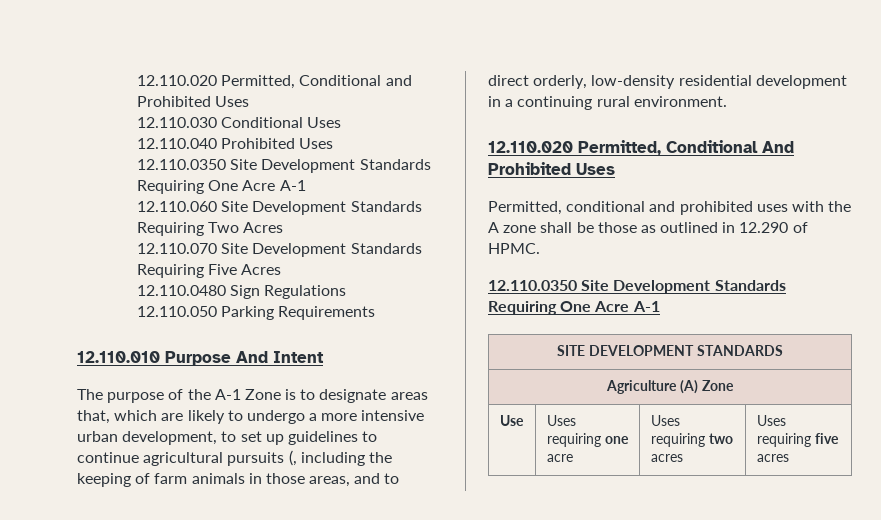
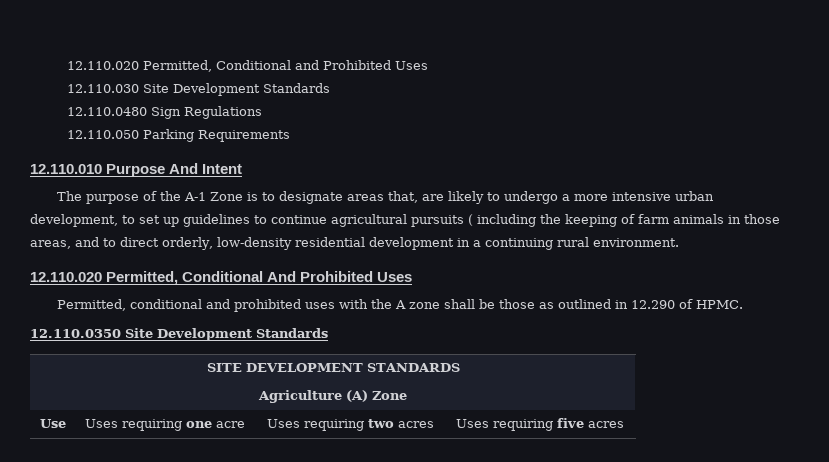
[221,117,342,128] [137,138,334,149] [137,159,431,173] [137,180,306,194] [137,201,422,215] [137,222,284,236] [137,243,422,257] [137,264,282,278] Conditional Uses // 12.110.040 Prohibited Uses // 12.110.0350 Site Development Standards Requiring One Acre A-1 // 12.110.060 Site Development Standards Requiring Two Acres // 12.110.070 Site Development Standards Requiring Five Acres -> [143,83,331,96] Site Development Standards
[114,410,158,421] which -> (418, 197) none
[288,450,297,466] (, -> [468,214,473,226] (
[488,301,660,315] Requiring One Acre A-1 -> (328, 333) none

